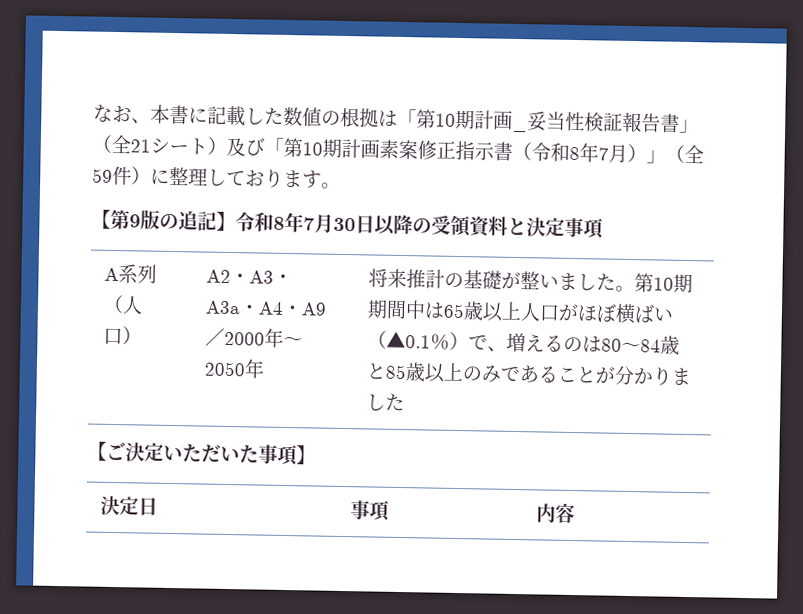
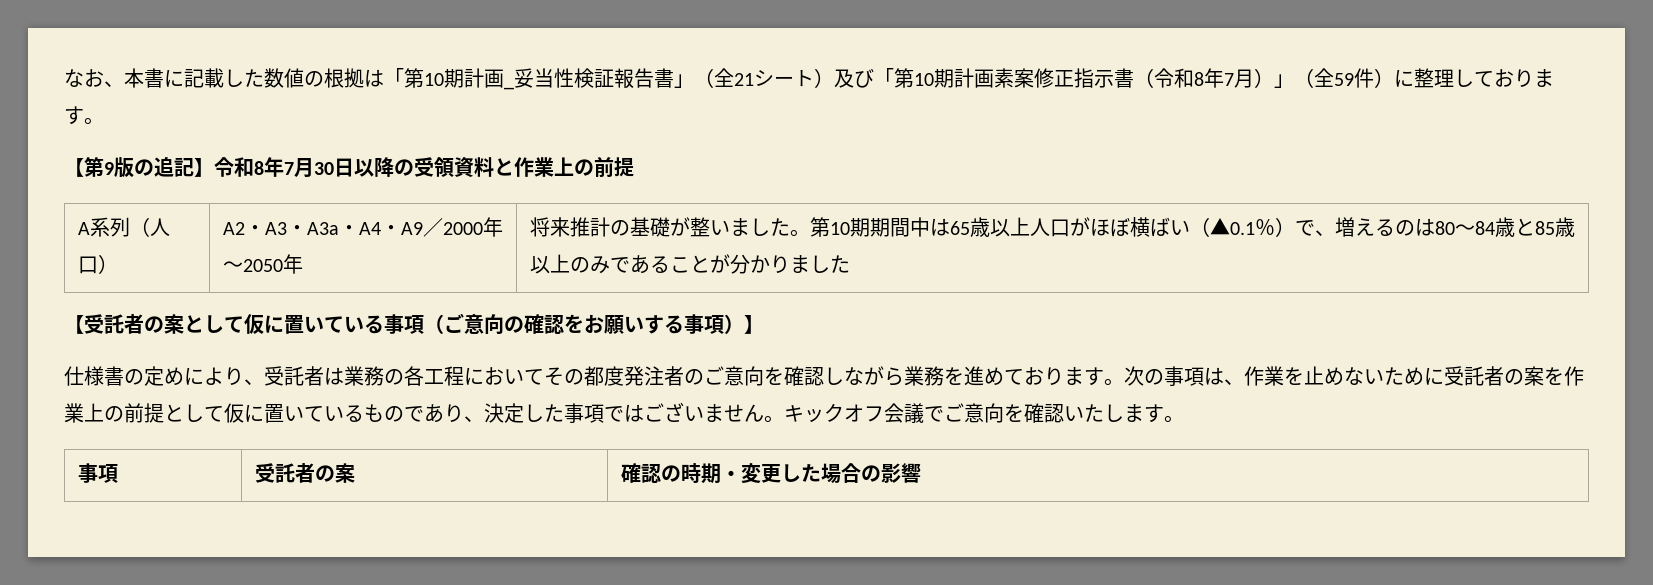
[526,217,604,239] 決定事項 -> [514,157,634,178] 作業上の前提
[106,441,316,466] [100,495,159,516] [350,500,391,521] [536,503,576,524] ご決定いただいた事項】 // 決定日 | 事項 | 内容 -> [84,313,764,334] [64,366,1584,386] [64,402,1184,423] [77,463,118,483] [254,463,355,483] [620,463,921,484] 受託者の案として仮に置いている事項（ご意向の確認をお願いする事項）】 // 仕様書の定めにより、受託者は業務の各工程においてその都度発注者のご意向を確認しながら業務を進めております。次の事項は、作業を止めないために受託者の案を作業上の前提として仮に置いているものであり、決定した事項ではございません。キックオフ会議でご意向を確認いたします。 // 事項 | 受託者の案 | 確認の時期・変更した場合の影響

